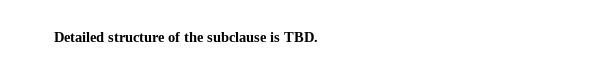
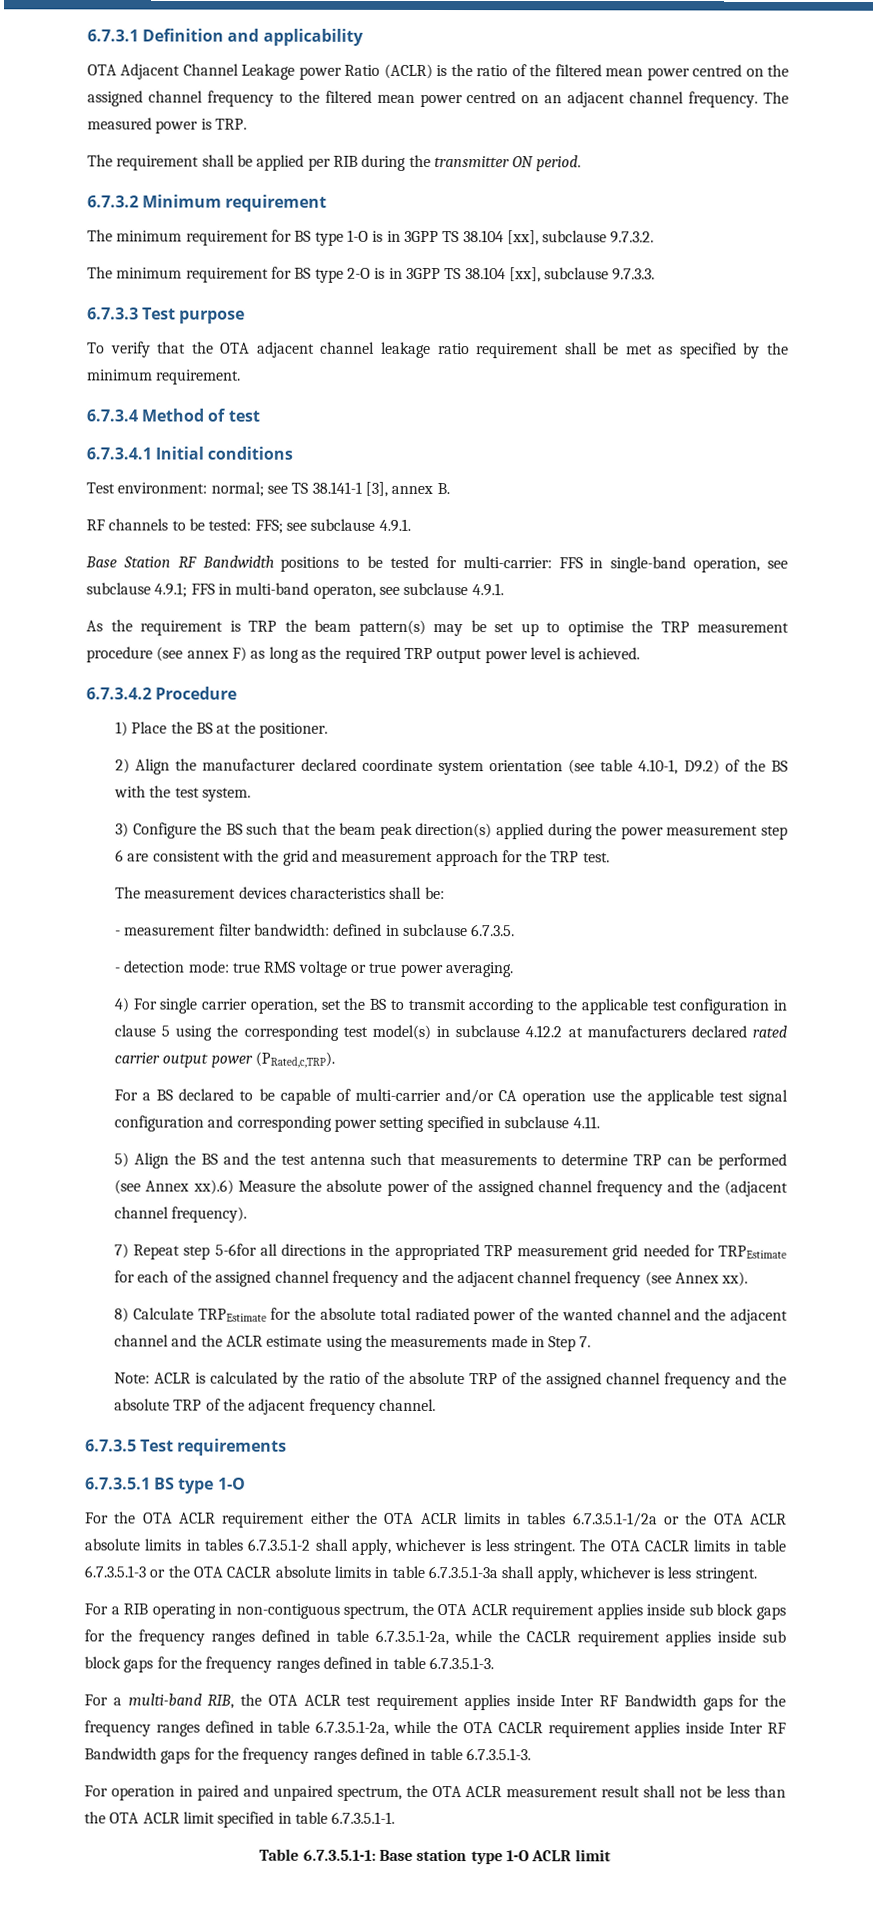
[54,32,318,42] Detailed structure of the subclause is TBD. -> [87,28,364,46] [87,63,789,81] [87,90,790,108] [87,117,247,134] [87,154,581,172] [87,194,328,212] [87,229,655,246] [87,266,656,283] [87,307,246,324] [87,341,789,359] [87,369,242,385] [86,408,260,422] [86,446,294,460] [86,481,450,497] [86,518,411,534] [85,555,788,573] [86,582,504,599] [86,619,789,637] [86,646,641,664] [86,686,238,700] [114,721,328,738] [114,758,789,776] [113,785,251,802] [114,822,788,840] [114,849,610,867] [114,886,445,900] [114,923,516,937] [113,960,514,978] [113,997,788,1015] [113,1024,788,1041] [113,1051,335,1068] [113,1088,789,1106] [113,1115,600,1133] [113,1152,788,1170] [113,1179,788,1197] [113,1206,248,1223] [113,1243,788,1261] [113,1270,749,1288] [113,1307,789,1325] [113,1334,592,1352] [113,1371,788,1389] [113,1398,436,1415] [85,1438,288,1456] [85,1477,246,1494] [85,1511,787,1528] [84,1538,786,1556] [84,1565,757,1583] [84,1602,786,1620] [84,1629,786,1647] [84,1656,494,1673] [84,1693,786,1711] [84,1720,786,1738] [84,1747,531,1764] [84,1784,786,1801] [84,1811,396,1828] [259,1848,611,1865] 6.7.3.1 Definition and applicability // OTA Adjacent Channel Leakage power Ratio (ACLR) is the ratio of the filtered mean power centred on the assigned channel frequency to the filtered mean power centred on an adjacent channel frequency. The measured power is TRP. // The requirement shall be applied per RIB during the transmitter ON period. // 6.7.3.2 Minimum requirement // The minimum requirement for BS type 1-O is in 3GPP TS 38.104 [xx], subclause 9.7.3.2. // The minimum requirement for BS type 2-O is in 3GPP TS 38.104 [xx], subclause 9.7.3.3. // 6.7.3.3 Test purpose // To verify that the OTA adjacent channel leakage ratio requirement shall be met as specified by the minimum requirement. // 6.7.3.4 Method of test // 6.7.3.4.1 Initial conditions // Test environment: normal; see TS 38.141-1 [3], annex B. // RF channels to be tested: FFS; see subclause 4.9.1. // Base Station RF Bandwidth positions to be tested for multi-carrier: FFS in single-band operation, see subclause 4.9.1; FFS in multi-band operaton, see subclause 4.9.1. // As the requirement is TRP the beam pattern(s) may be set up to optimise the TRP measurement procedure (see annex F) as long as the required TRP output power level is achieved. // 6.7.3.4.2 Procedure // 1) Place the BS at the positioner. // 2) Align the manufacturer declared coordinate system orientation (see table 4.10-1, D9.2) of the BS with the test system. // 3) Configure the BS such that the beam peak direction(s) applied during the power measurement step 6 are consistent with the grid and measurement approach for the TRP test. // The measurement devices characteristics shall be: // - measurement filter bandwidth: defined in subclause 6.7.3.5. // - detection mode: true RMS voltage or true power averaging. // 4) For single carrier operation, set the BS to transmit according to the applicable test configuration in clause 5 using the corresponding test model(s) in subclause 4.12.2 at manufacturers declared rated carrier output power (PRated,c,TRP). // For a BS declared to be capable of multi-carrier and/or CA operation use the applicable test signal configuration and corresponding power setting specified in subclause 4.11. // 5) Align the BS and the test antenna such that measurements to determine TRP can be performed (see Annex xx).6) Measure the absolute power of the assigned channel frequency and the (adjacent channel frequency). // 7) Repeat step 5-6for all directions in the appropriated TRP measurement grid needed for TRPEstimate for each of the assigned channel frequency and the adjacent channel frequency (see Annex xx). // 8) Calculate TRPEstimate for the absolute total radiated power of the wanted channel and the adjacent channel and the ACLR estimate using the measurements made in Step 7. // Note: ACLR is calculated by the ratio of the absolute TRP of the assigned channel frequency and the absolute TRP of the adjacent frequency channel. // 6.7.3.5 Test requirements // 6.7.3.5.1 BS type 1-O // For the OTA ACLR requirement either the OTA ACLR limits in tables 6.7.3.5.1-1/2a or the OTA ACLR absolute limits in tables 6.7.3.5.1-2 shall apply, whichever is less stringent. The OTA CACLR limits in table 6.7.3.5.1-3 or the OTA CACLR absolute limits in table 6.7.3.5.1-3a shall apply, whichever is less stringent. // For a RIB operating in non-contiguous spectrum, the OTA ACLR requirement applies inside sub block gaps for the frequency ranges defined in table 6.7.3.5.1-2a, while the CACLR requirement applies inside sub block gaps for the frequency ranges defined in table 6.7.3.5.1-3. // For a multi-band RIB, the OTA ACLR test requirement applies inside Inter RF Bandwidth gaps for the frequency ranges defined in table 6.7.3.5.1-2a, while the OTA CACLR requirement applies inside Inter RF Bandwidth gaps for the frequency ranges defined in table 6.7.3.5.1-3. // For operation in paired and unpaired spectrum, the OTA ACLR measurement result shall not be less than the OTA ACLR limit specified in table 6.7.3.5.1-1. // Table 6.7.3.5.1-1: Base station type 1-O ACLR limit

